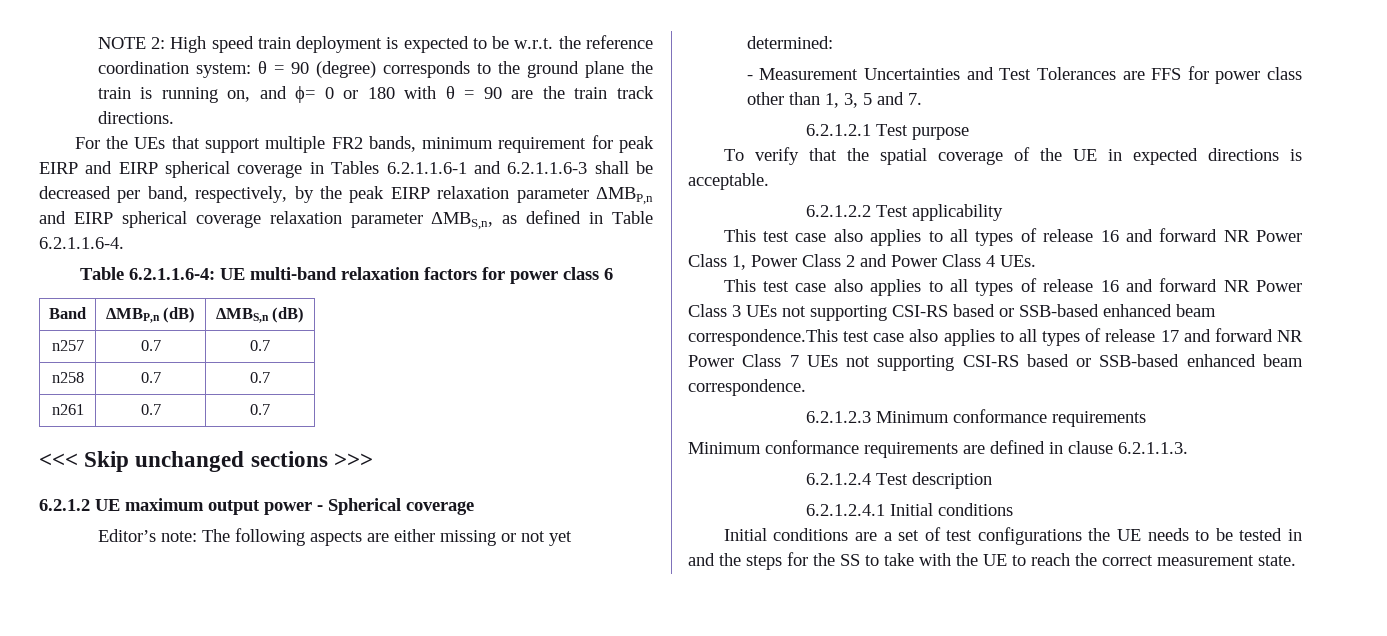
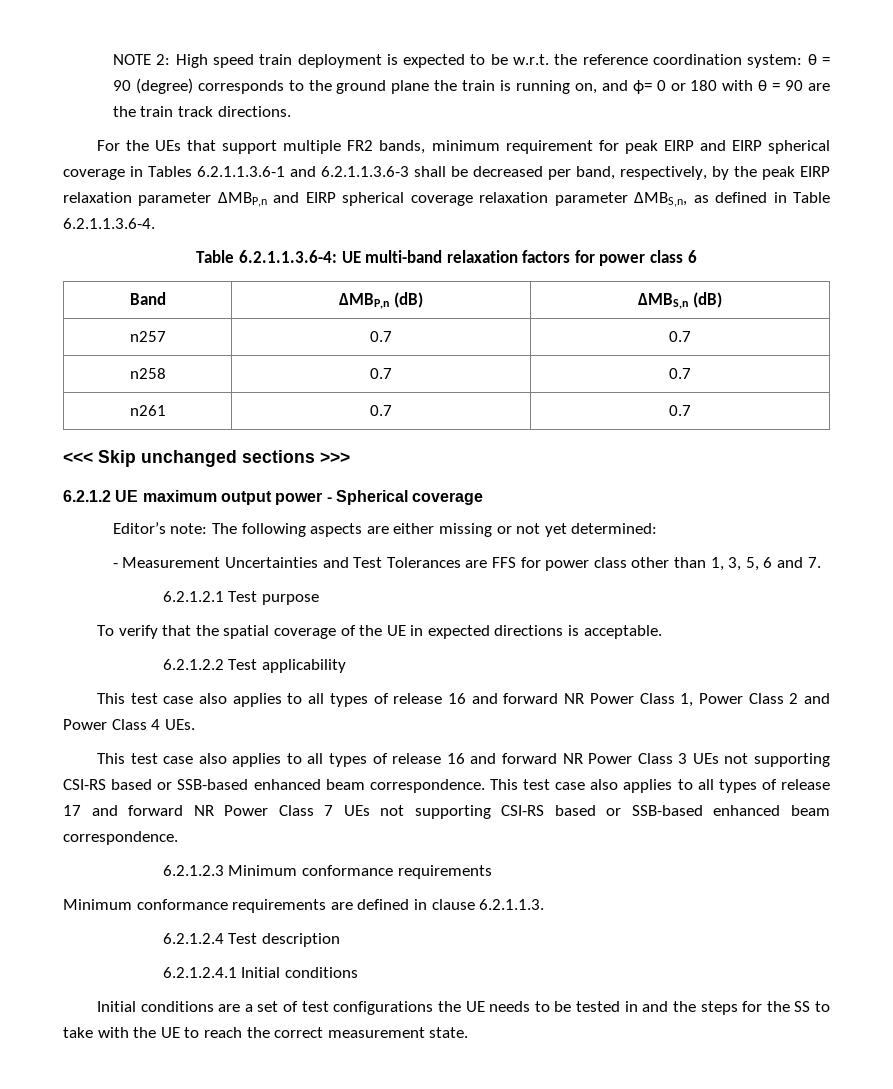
[386,161,588,174] 6.2.1.1.6-1 and 6.2.1.1.6-3 -> [197,166,409,177] 6.2.1.1.3.6-1 and 6.2.1.1.3.6-3
[39,237,124,249] [79,267,215,280] 6.2.1.1.6-4. // Table 6.2.1.1.6-4: -> [63,218,155,229] [196,250,337,263] 6.2.1.1.3.6-4. // Table 6.2.1.1.3.6-4:
[862,93,872,105] 5 -> [745,557,773,571] 5, 6
[688,329,838,346] correspondence.This -> [369,779,518,793] correspondence. This

